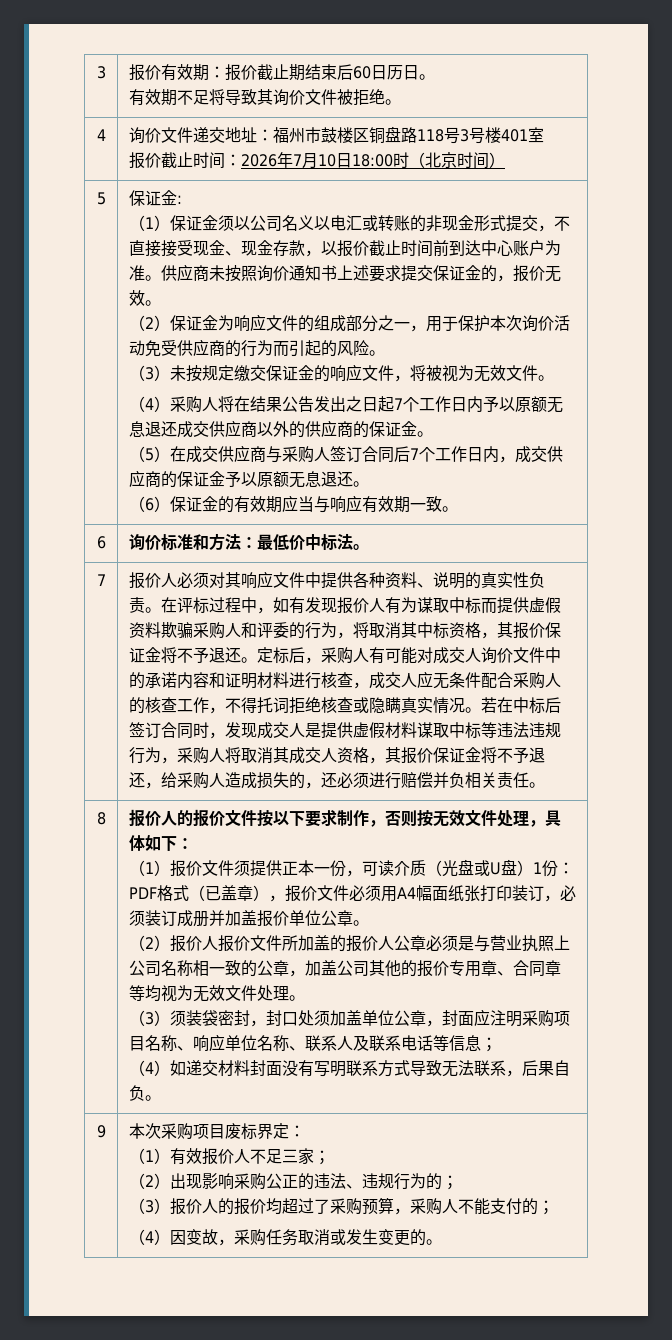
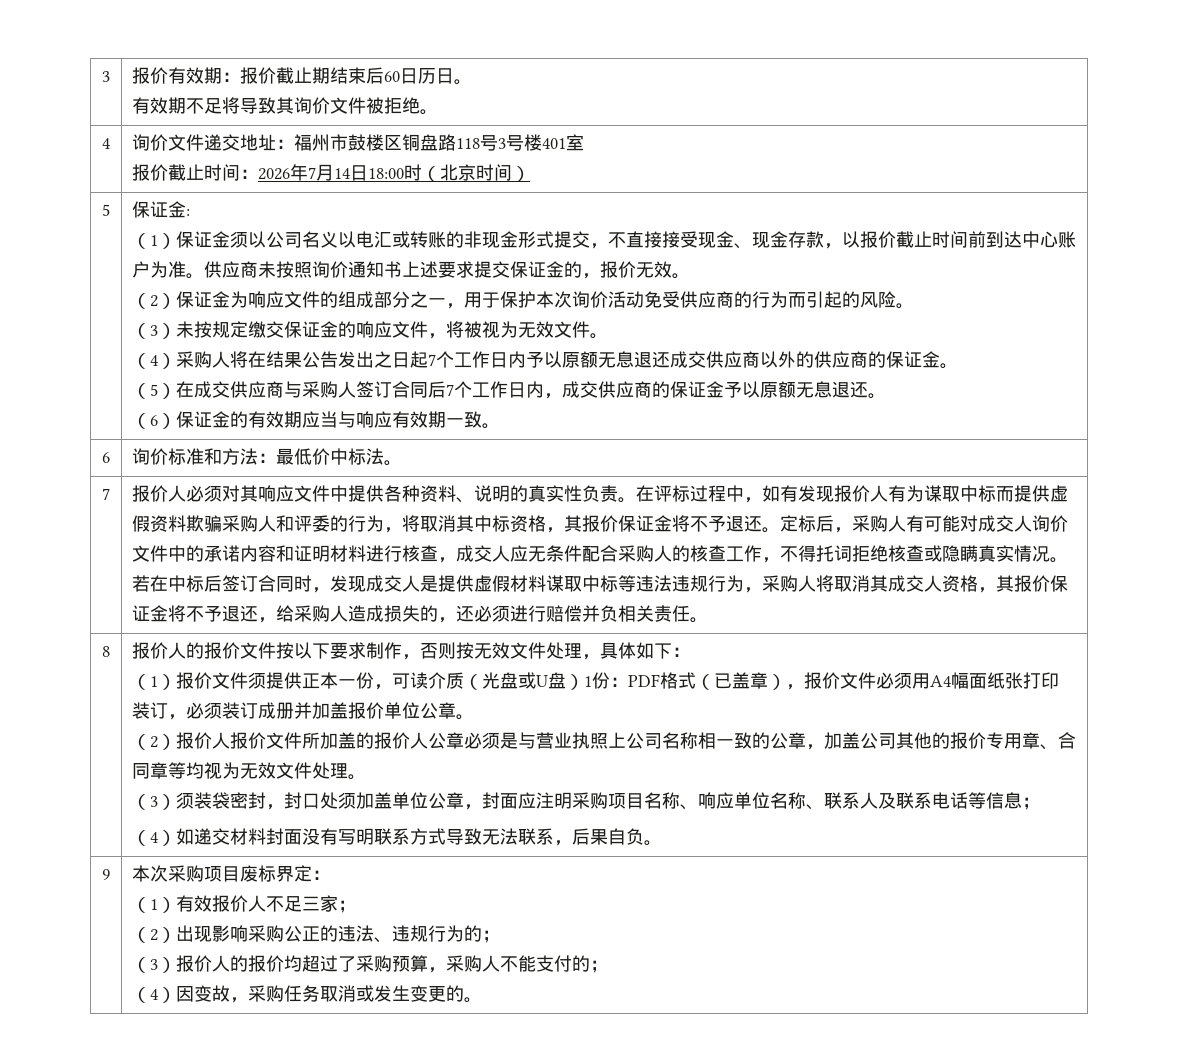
[317,154,336,167] 10 -> [334,168,351,179] 14

